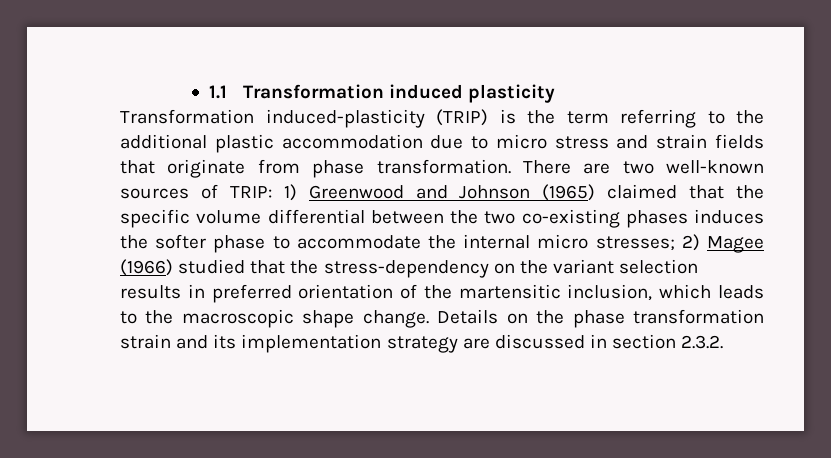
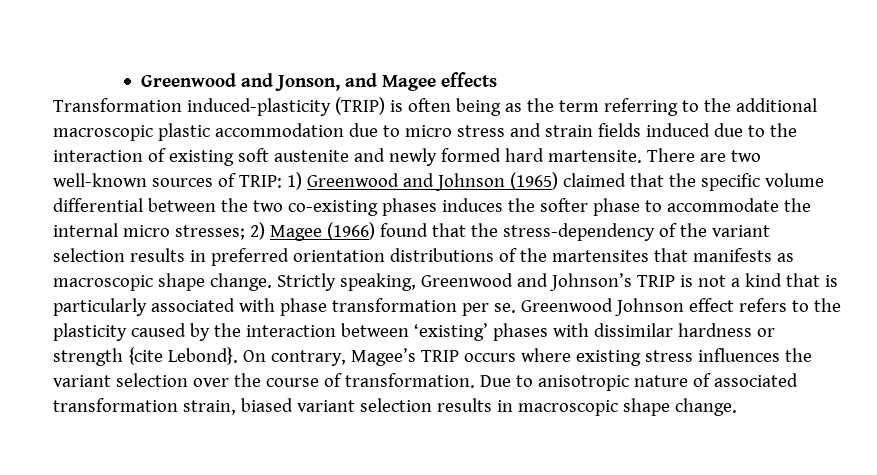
[209,84,556,103] 1.1 Transformation induced plasticity -> [140,72,497,91] Greenwood and Jonson, and Magee effects
(516, 116) none -> [407,98,522,116] often being as
(207, 141) none -> [53,125,153,141] macroscopic
[120,159,511,178] that originate from phase transformation. -> [645,123,797,137] [53,148,642,166] induced due to the interaction of existing soft austenite and newly formed hard martensite.
[178,259,246,274] studied -> [379,223,428,237] found
[493,263,515,274] on -> [658,223,677,237] of
[400,284,765,301] [120,309,765,328] [120,334,724,353] of the martensitic inclusion, which leads to the macroscopic shape change. Details on the phase transformation strain and its implementation strategy are discussed in section 2.3.2. -> [389,248,794,262] [53,273,838,291] [53,298,841,316] [53,323,775,341] [53,347,812,366] [53,373,798,391] [53,398,737,416] distributions of the martensites that manifests as macroscopic shape change. Strictly speaking, Greenwood and Johnson’s TRIP is not a kind that is particularly associated with phase transformation per se. Greenwood Johnson effect refers to the plasticity caused by the interaction between ‘existing’ phases with dissimilar hardness or strength {cite Lebond}. On contrary, Magee’s TRIP occurs where existing stress influences the variant selection over the course of transformation. Due to anisotropic nature of associated transformation strain, biased variant selection results in macroscopic shape change.

